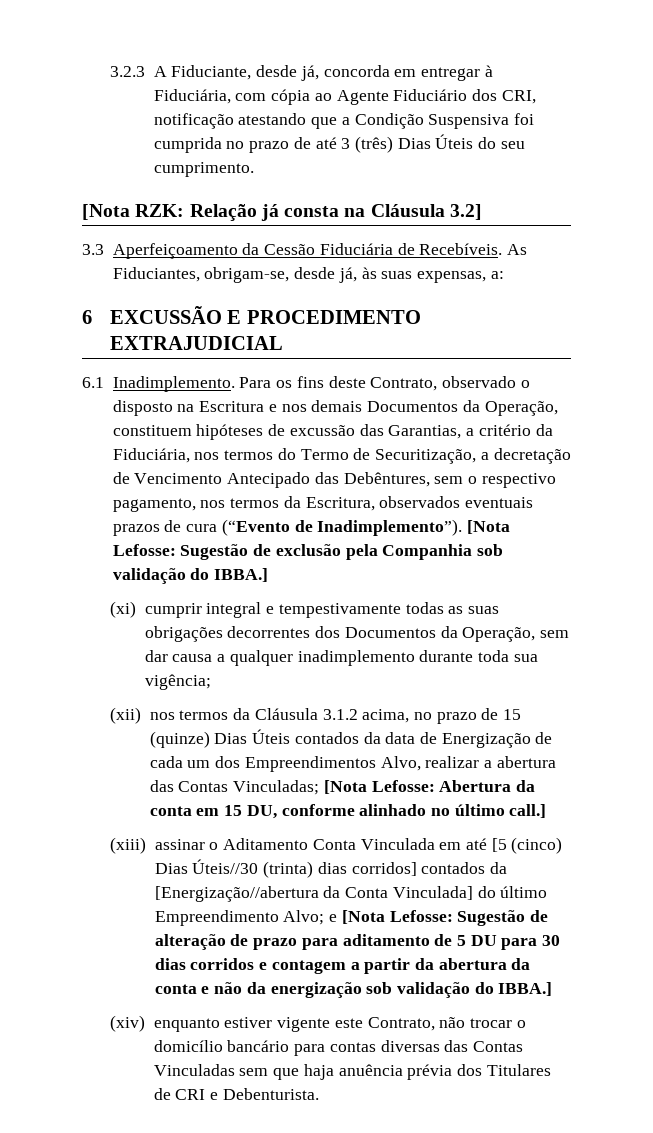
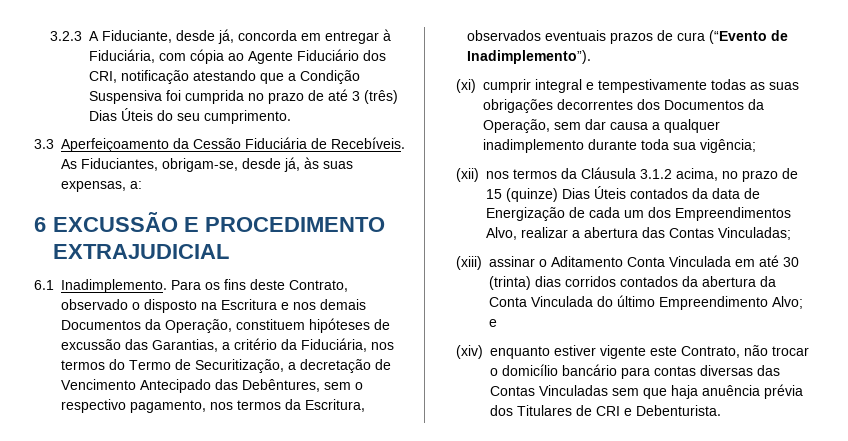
[82,204,482,221] // [Nota RZK: Relação já consta na Cláusula 3.2] -> (291, 117) none
[467,520,511,534] [112,544,504,560] [112,568,269,584] [Nota Lefosse: Sugestão de exclusão pela Companhia sob validação do IBBA.] -> (591, 57) none
[323,780,535,794] [149,804,547,819] [Nota Lefosse: Abertura da conta em 15 DU, conforme alinhado no último call.] -> (791, 233) none
[491,837,563,854] [154,859,259,874] [5 (cinco) Dias Úteis//30 -> [782,257,799,267] 30
[351,862,507,876] [154,886,319,902] corridos] contados da [Energização//abertura -> [564,276,756,287] corridos contados da abertura
[392,886,473,900] Vinculada] -> [530,296,593,307] Vinculada
[341,910,548,926] [154,934,561,950] [154,958,531,974] [154,982,553,998] [Nota Lefosse: Sugestão de alteração de prazo para aditamento de 5 DU para 30 dias corridos e contagem a partir da abertura da conta e não da energização sob validação do IBBA.] -> (497, 323) none

